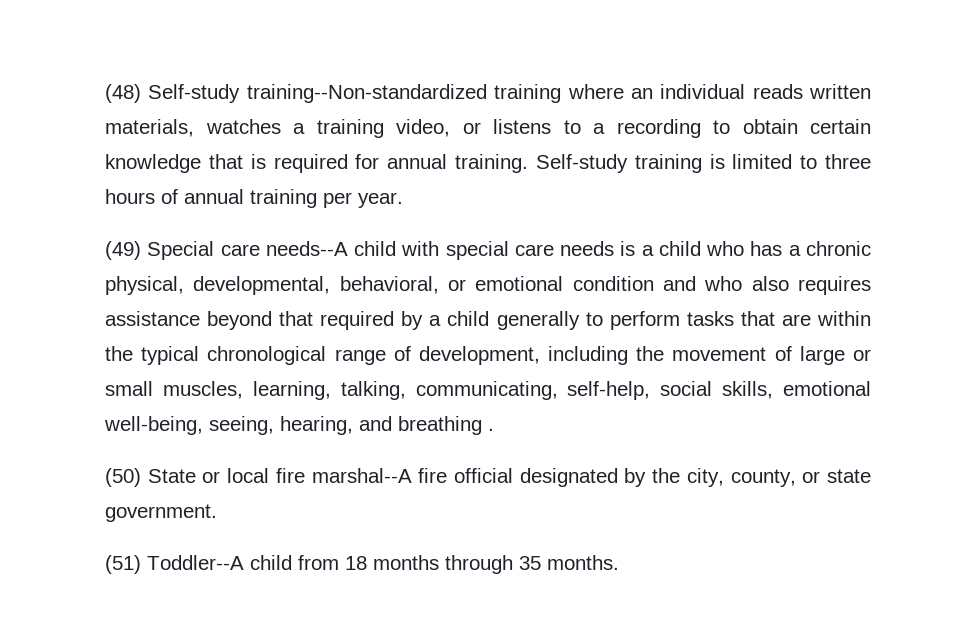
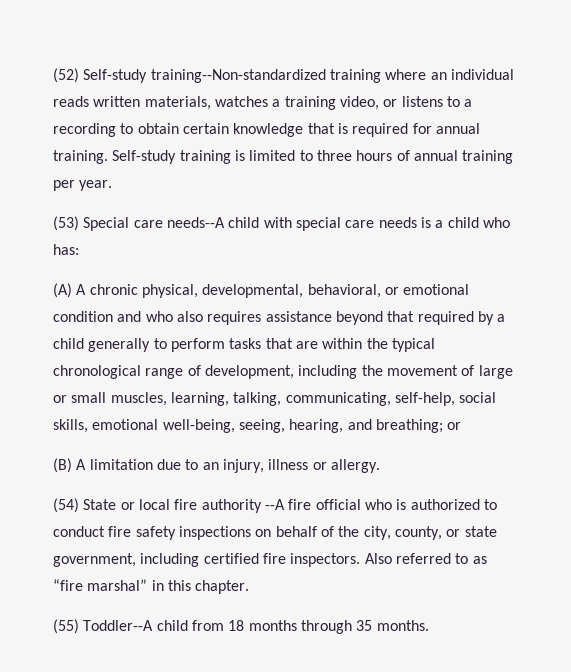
[105,84,141,103] (48) -> [53,68,79,83] (52)
[105,241,141,260] (49) -> [53,216,79,231] (53)
[750,241,801,256] has a -> [53,244,79,255] [53,283,87,298] has: // (A) A
[398,416,494,435] [105,468,647,487] breathing . // (50) State or local fire marshal--A fire official designated by -> [375,419,462,433] [53,458,380,473] [53,498,497,513] [53,526,334,540] breathing; or // (B) A limitation due to an injury, illness or allergy. // (54) State or local fire authority --A fire official who is authorized to conduct fire safety inspections on behalf of
[105,504,217,522] [105,555,141,574] government. // (51) -> [53,553,487,567] [53,579,250,594] [53,619,79,634] government, including certified fire inspectors. Also referred to as “fire marshal” in this chapter. // (55)

